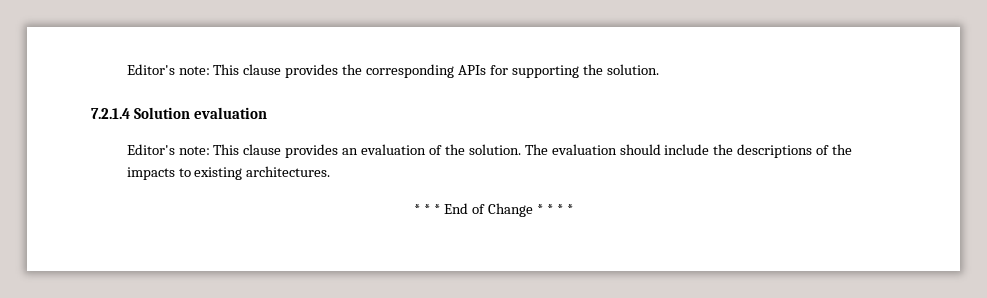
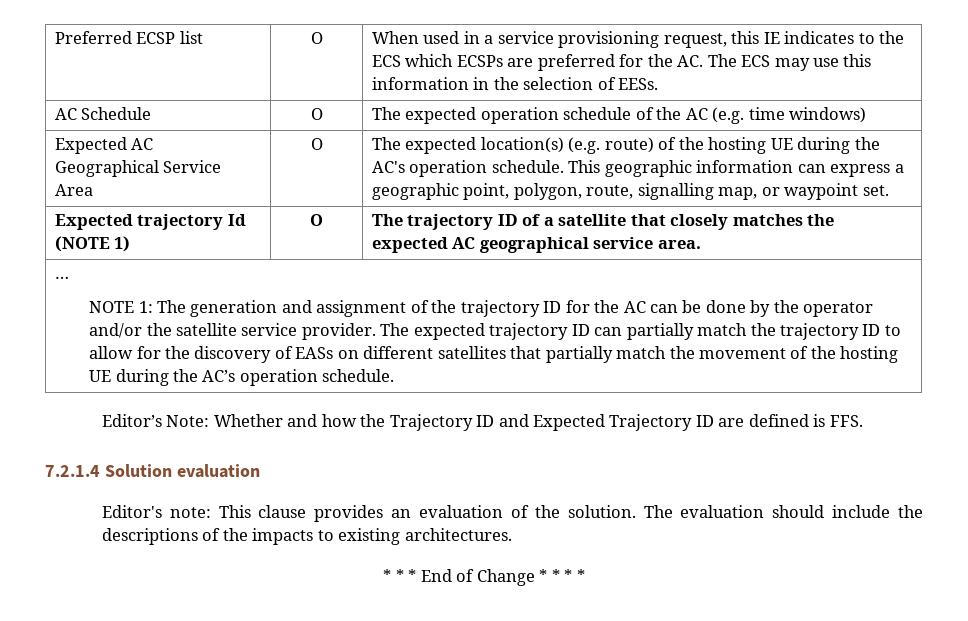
[126,64,659,78] Editor's note: This clause provides the corresponding APIs for supporting the solution. -> [54,31,203,44] [310,32,323,44] [371,31,904,48] [371,54,872,71] [371,77,659,90] [54,107,152,120] [310,108,323,120] [371,107,867,124] [54,137,154,154] [54,160,222,177] [54,184,93,196] [310,138,323,150] [371,137,880,154] [371,160,904,177] [371,183,889,200] [54,214,246,230] [54,236,131,252] [310,214,323,226] [371,214,835,230] [371,237,701,253] [54,276,69,279] [89,300,874,317] [89,323,901,340] [89,346,899,363] [89,369,395,386] [101,414,863,431] Preferred ECSP list | O | When used in a service provisioning request, this IE indicates to the ECS which ECSPs are preferred for the AC. The ECS may use this information in the selection of EESs. // AC Schedule | O | The expected operation schedule of the AC (e.g. time windows) // Expected AC Geographical Service Area | O | The expected location(s) (e.g. route) of the hosting UE during the AC's operation schedule. This geographic information can express a geographic point, polygon, route, signalling map, or waypoint set. // Expected trajectory Id (NOTE 1) | O | The trajectory ID of a satellite that closely matches the expected AC geographical service area. // … // NOTE 1: The generation and assignment of the trajectory ID for the AC can be done by the operator and/or the satellite service provider. The expected trajectory ID can partially match the trajectory ID to allow for the discovery of EASs on different satellites that partially match the movement of the hosting UE during the AC’s operation schedule. // Editor’s Note: Whether and how the Trajectory ID and Expected Trajectory ID are defined is FFS.

